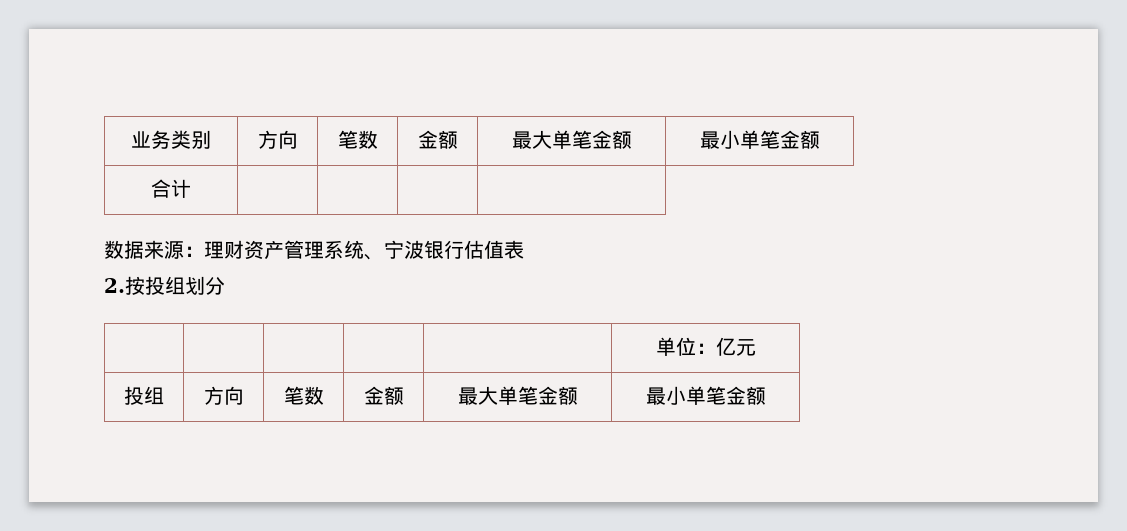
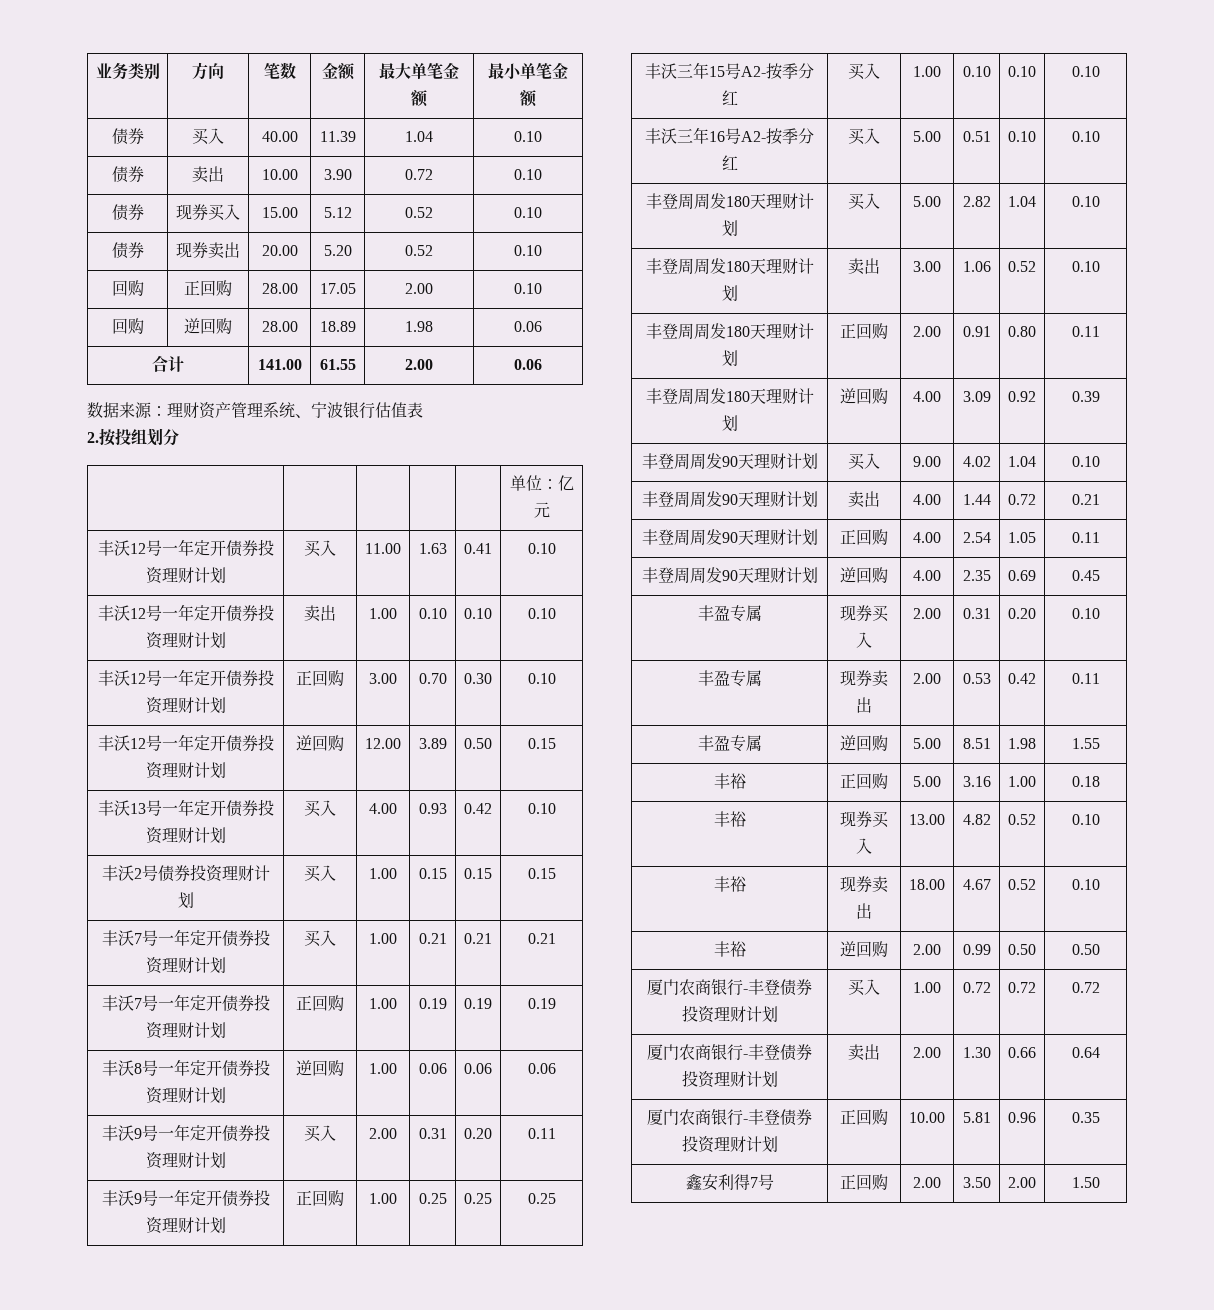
[151,179,191,198] 合计 | | | | -> [111,128,144,145] [192,128,224,145] [261,131,298,142] [319,131,356,142] [405,131,433,142] [514,131,542,142] [111,166,144,183] [192,166,224,183] [261,169,298,180] [323,169,352,180] [405,169,433,180] [514,169,542,180] [111,204,144,221] [176,204,240,221] [261,207,298,218] [323,207,352,218] [405,207,433,218] [514,207,542,218] [111,242,144,259] [176,242,240,259] [261,245,298,256] [323,245,352,256] [405,245,433,256] [514,245,542,256] [111,280,144,297] [184,280,232,297] [261,283,298,294] [319,283,356,294] [405,283,433,294] [514,283,542,294] [111,318,144,335] [184,318,232,335] [261,321,298,332] [319,321,356,332] [405,321,433,332] [514,321,542,332] [152,355,184,372] [257,359,302,370] [319,359,356,370] [405,359,433,370] [514,359,542,370] 债券 | 买入 | 40.00 | 11.39 | 1.04 | 0.10 // 债券 | 卖出 | 10.00 | 3.90 | 0.72 | 0.10 // 债券 | 现券买入 | 15.00 | 5.12 | 0.52 | 0.10 // 债券 | 现券卖出 | 20.00 | 5.20 | 0.52 | 0.10 // 回购 | 正回购 | 28.00 | 17.05 | 2.00 | 0.10 // 回购 | 逆回购 | 28.00 | 18.89 | 1.98 | 0.06 // 合计 | 141.00 | 61.55 | 2.00 | 0.06
[124,386,164,405] [203,386,244,405] [283,386,324,405] [363,386,404,405] [457,386,578,405] [645,386,766,405] 投组 | 方向 | 笔数 | 金额 | 最大单笔金额 | 最小单笔金额 -> [97,539,274,557] [145,567,226,584] [304,540,336,557] [365,543,401,554] [418,543,447,554] [464,543,492,554] [527,543,556,554] [97,604,274,622] [145,632,226,649] [304,605,336,622] [369,608,397,619] [418,608,447,619] [464,608,492,619] [527,608,556,619] [97,669,274,687] [145,697,226,714] [296,670,344,687] [369,673,397,684] [418,673,447,684] [464,673,492,684] [527,673,556,684] [97,734,274,752] [145,762,226,779] [296,735,344,752] [365,738,401,749] [418,738,447,749] [464,738,492,749] [527,738,556,749] [97,799,274,817] [145,827,226,844] [304,800,336,817] [369,803,397,814] [418,803,447,814] [464,803,492,814] [527,803,556,814] [101,864,270,882] [177,892,194,909] [304,865,336,882] [369,868,397,879] [418,868,447,879] [464,868,492,879] [527,868,556,879] [101,929,270,947] [145,957,226,974] [304,930,336,947] [369,933,397,944] [418,933,447,944] [464,933,492,944] [527,933,556,944] [101,994,270,1012] [145,1022,226,1039] [296,995,344,1012] [369,998,397,1009] [418,998,447,1009] [464,998,492,1009] [527,998,556,1009] [101,1059,270,1077] [145,1087,226,1104] [296,1060,344,1077] [369,1063,397,1074] [418,1063,447,1074] [464,1063,492,1074] [527,1063,556,1074] [101,1124,270,1142] [145,1152,226,1169] [304,1125,336,1142] [369,1128,397,1139] [418,1128,447,1139] [464,1128,492,1139] [527,1128,556,1139] [101,1189,270,1207] [145,1217,226,1234] [296,1190,344,1207] [369,1193,397,1204] [418,1193,447,1204] [464,1193,492,1204] [527,1193,556,1204] [645,62,814,80] [721,90,738,106] [848,63,880,80] [913,66,941,77] [962,66,991,77] [1008,66,1036,77] [1071,66,1100,77] [645,127,814,145] [721,155,738,171] [848,128,880,145] [913,131,941,142] [962,131,991,142] [1008,131,1036,142] [1071,131,1100,142] [645,193,814,210] [721,220,738,237] [848,193,880,210] [913,196,941,207] [962,196,991,207] [1008,196,1036,207] [1071,196,1100,207] [645,258,814,275] [721,285,738,302] [848,258,880,275] [913,261,941,272] [962,261,991,272] [1008,261,1036,272] [1071,261,1100,272] [645,323,814,340] [721,350,738,367] [840,323,888,340] [913,326,941,337] [962,326,991,337] [1008,326,1036,337] [1071,326,1100,337] [645,388,814,405] [721,415,738,432] [840,388,888,405] [913,391,941,402] [962,391,991,402] [1008,391,1036,402] [1071,391,1100,402] [641,453,818,470] [848,453,880,470] [913,456,941,467] [962,456,991,467] [1008,456,1036,467] [1071,456,1100,467] [641,491,818,508] [848,491,880,508] [913,494,941,505] [962,494,991,505] [1008,494,1036,505] [1071,494,1100,505] [641,529,818,546] [840,529,888,546] [913,532,941,543] [962,532,991,543] [1008,532,1036,543] [1071,532,1100,543] [641,567,818,584] [840,567,888,584] [913,570,941,581] [962,570,991,581] [1008,570,1036,581] [1071,570,1100,581] [697,605,762,622] [840,605,889,622] [856,632,872,648] [913,608,941,619] [962,608,991,619] [1008,608,1036,619] [1071,608,1100,619] [697,670,762,687] [840,670,888,687] [856,697,872,713] [913,673,941,684] [962,673,991,684] [1008,673,1036,684] [1071,673,1100,684] [697,735,762,752] [840,735,888,752] [913,738,941,749] [962,738,991,749] [1008,738,1036,749] [1071,738,1100,749] [713,773,746,789] [840,773,888,790] [913,776,941,787] [962,776,991,787] [1008,776,1036,787] [1071,776,1100,787] [713,811,746,827] [840,811,889,828] [856,838,872,854] [909,814,945,825] [962,814,991,825] [1008,814,1036,825] [1071,814,1100,825] [713,876,746,892] [840,876,888,893] [856,903,872,919] [909,879,945,890] [962,879,991,890] [1008,879,1036,890] [1071,879,1100,890] [713,941,746,957] [840,941,888,958] [913,944,941,955] [962,944,991,955] [1008,944,1036,955] [1071,944,1100,955] [647,979,812,996] [681,1005,778,1023] [848,979,880,996] [913,982,941,993] [962,982,991,993] [1008,982,1036,993] [1071,982,1100,993] [647,1044,812,1061] [681,1070,778,1088] [848,1044,880,1061] [913,1047,941,1058] [962,1047,991,1058] [1008,1047,1036,1058] [1071,1047,1100,1058] [647,1109,812,1126] [681,1135,778,1153] [840,1109,888,1126] [909,1112,945,1123] [962,1112,991,1123] [1008,1112,1036,1123] [1071,1112,1100,1123] [685,1174,774,1191] [840,1174,888,1191] [913,1177,941,1188] [962,1177,991,1188] [1008,1177,1036,1188] [1071,1177,1100,1188] 丰沃12号一年定开债券投资理财计划 | 买入 | 11.00 | 1.63 | 0.41 | 0.10 // 丰沃12号一年定开债券投资理财计划 | 卖出 | 1.00 | 0.10 | 0.10 | 0.10 // 丰沃12号一年定开债券投资理财计划 | 正回购 | 3.00 | 0.70 | 0.30 | 0.10 // 丰沃12号一年定开债券投资理财计划 | 逆回购 | 12.00 | 3.89 | 0.50 | 0.15 // 丰沃13号一年定开债券投资理财计划 | 买入 | 4.00 | 0.93 | 0.42 | 0.10 // 丰沃2号债券投资理财计划 | 买入 | 1.00 | 0.15 | 0.15 | 0.15 // 丰沃7号一年定开债券投资理财计划 | 买入 | 1.00 | 0.21 | 0.21 | 0.21 // 丰沃7号一年定开债券投资理财计划 | 正回购 | 1.00 | 0.19 | 0.19 | 0.19 // 丰沃8号一年定开债券投资理财计划 | 逆回购 | 1.00 | 0.06 | 0.06 | 0.06 // 丰沃9号一年定开债券投资理财计划 | 买入 | 2.00 | 0.31 | 0.20 | 0.11 // 丰沃9号一年定开债券投资理财计划 | 正回购 | 1.00 | 0.25 | 0.25 | 0.25 // 丰沃三年15号A2-按季分红 | 买入 | 1.00 | 0.10 | 0.10 | 0.10 // 丰沃三年16号A2-按季分红 | 买入 | 5.00 | 0.51 | 0.10 | 0.10 // 丰登周周发180天理财计划 | 买入 | 5.00 | 2.82 | 1.04 | 0.10 // 丰登周周发180天理财计划 | 卖出 | 3.00 | 1.06 | 0.52 | 0.10 // 丰登周周发180天理财计划 | 正回购 | 2.00 | 0.91 | 0.80 | 0.11 // 丰登周周发180天理财计划 | 逆回购 | 4.00 | 3.09 | 0.92 | 0.39 // 丰登周周发90天理财计划 | 买入 | 9.00 | 4.02 | 1.04 | 0.10 // 丰登周周发90天理财计划 | 卖出 | 4.00 | 1.44 | 0.72 | 0.21 // 丰登周周发90天理财计划 | 正回购 | 4.00 | 2.54 | 1.05 | 0.11 // 丰登周周发90天理财计划 | 逆回购 | 4.00 | 2.35 | 0.69 | 0.45 // 丰盈专属 | 现券买入 | 2.00 | 0.31 | 0.20 | 0.10 // 丰盈专属 | 现券卖出 | 2.00 | 0.53 | 0.42 | 0.11 // 丰盈专属 | 逆回购 | 5.00 | 8.51 | 1.98 | 1.55 // 丰裕 | 正回购 | 5.00 | 3.16 | 1.00 | 0.18 // 丰裕 | 现券买入 | 13.00 | 4.82 | 0.52 | 0.10 // 丰裕 | 现券卖出 | 18.00 | 4.67 | 0.52 | 0.10 // 丰裕 | 逆回购 | 2.00 | 0.99 | 0.50 | 0.50 // 厦门农商银行-丰登债券投资理财计划 | 买入 | 1.00 | 0.72 | 0.72 | 0.72 // 厦门农商银行-丰登债券投资理财计划 | 卖出 | 2.00 | 1.30 | 0.66 | 0.64 // 厦门农商银行-丰登债券投资理财计划 | 正回购 | 10.00 | 5.81 | 0.96 | 0.35 // 鑫安利得7号 | 正回购 | 2.00 | 3.50 | 2.00 | 1.50

